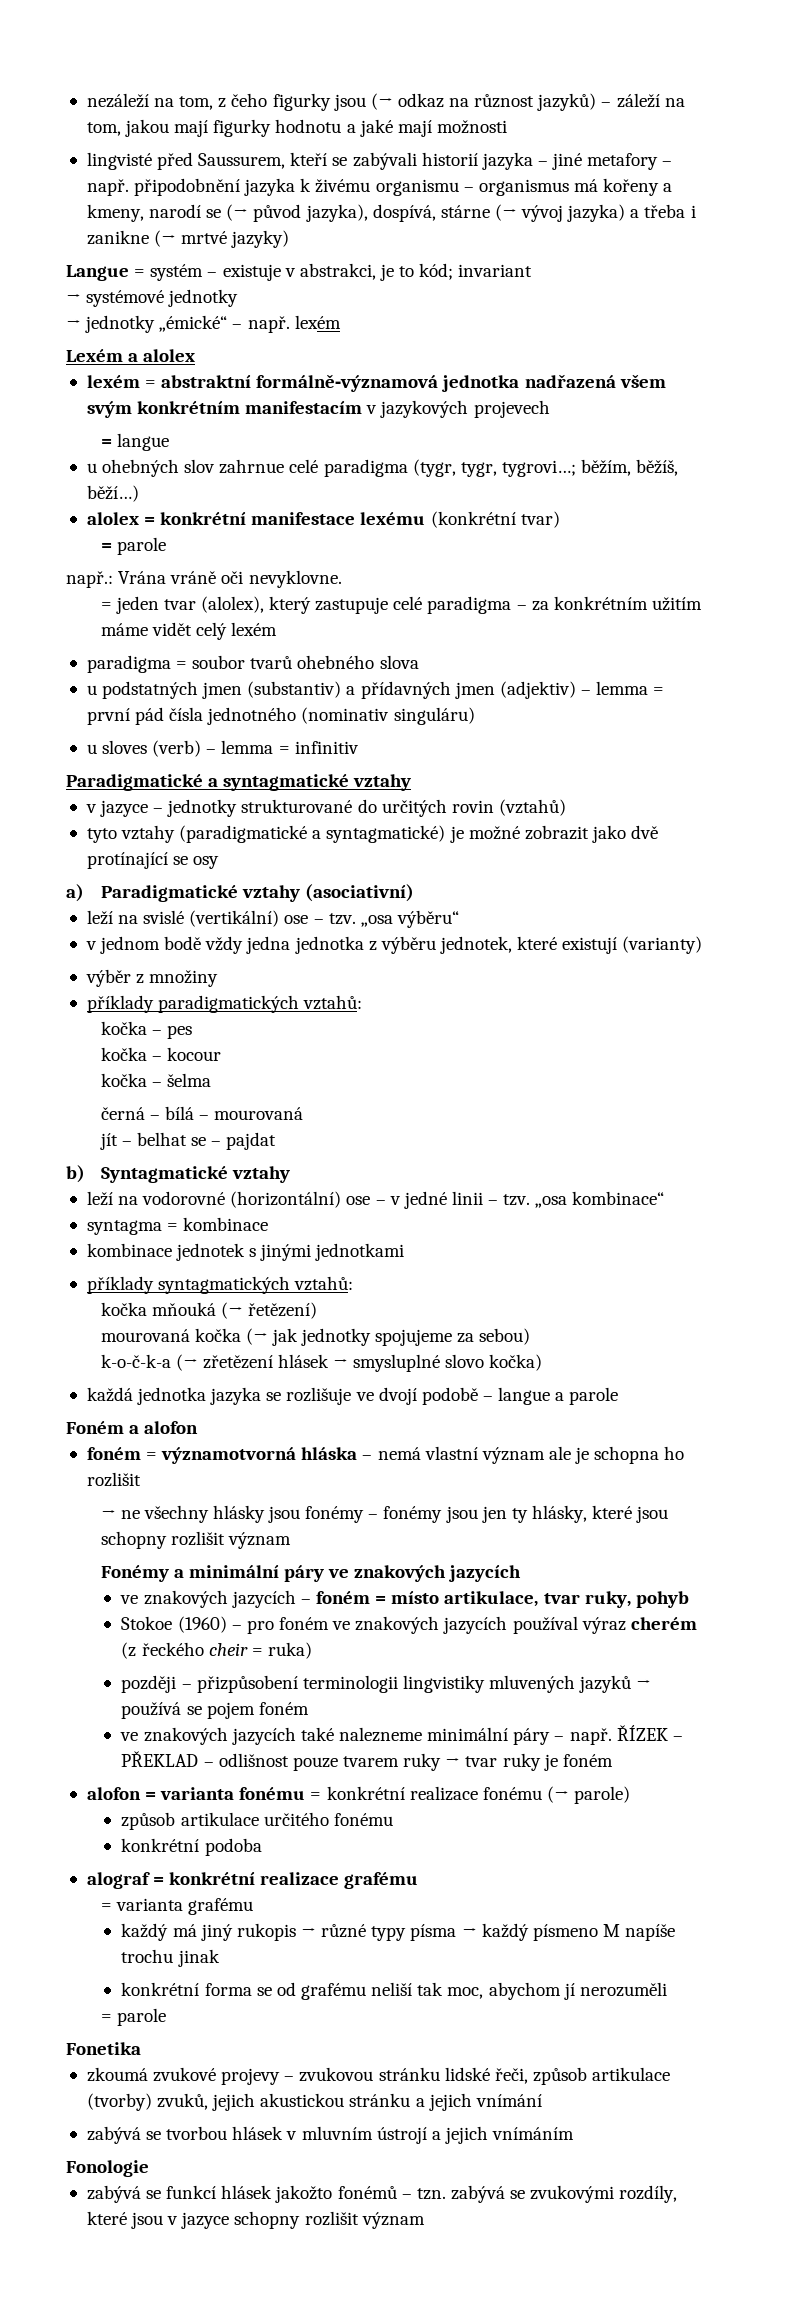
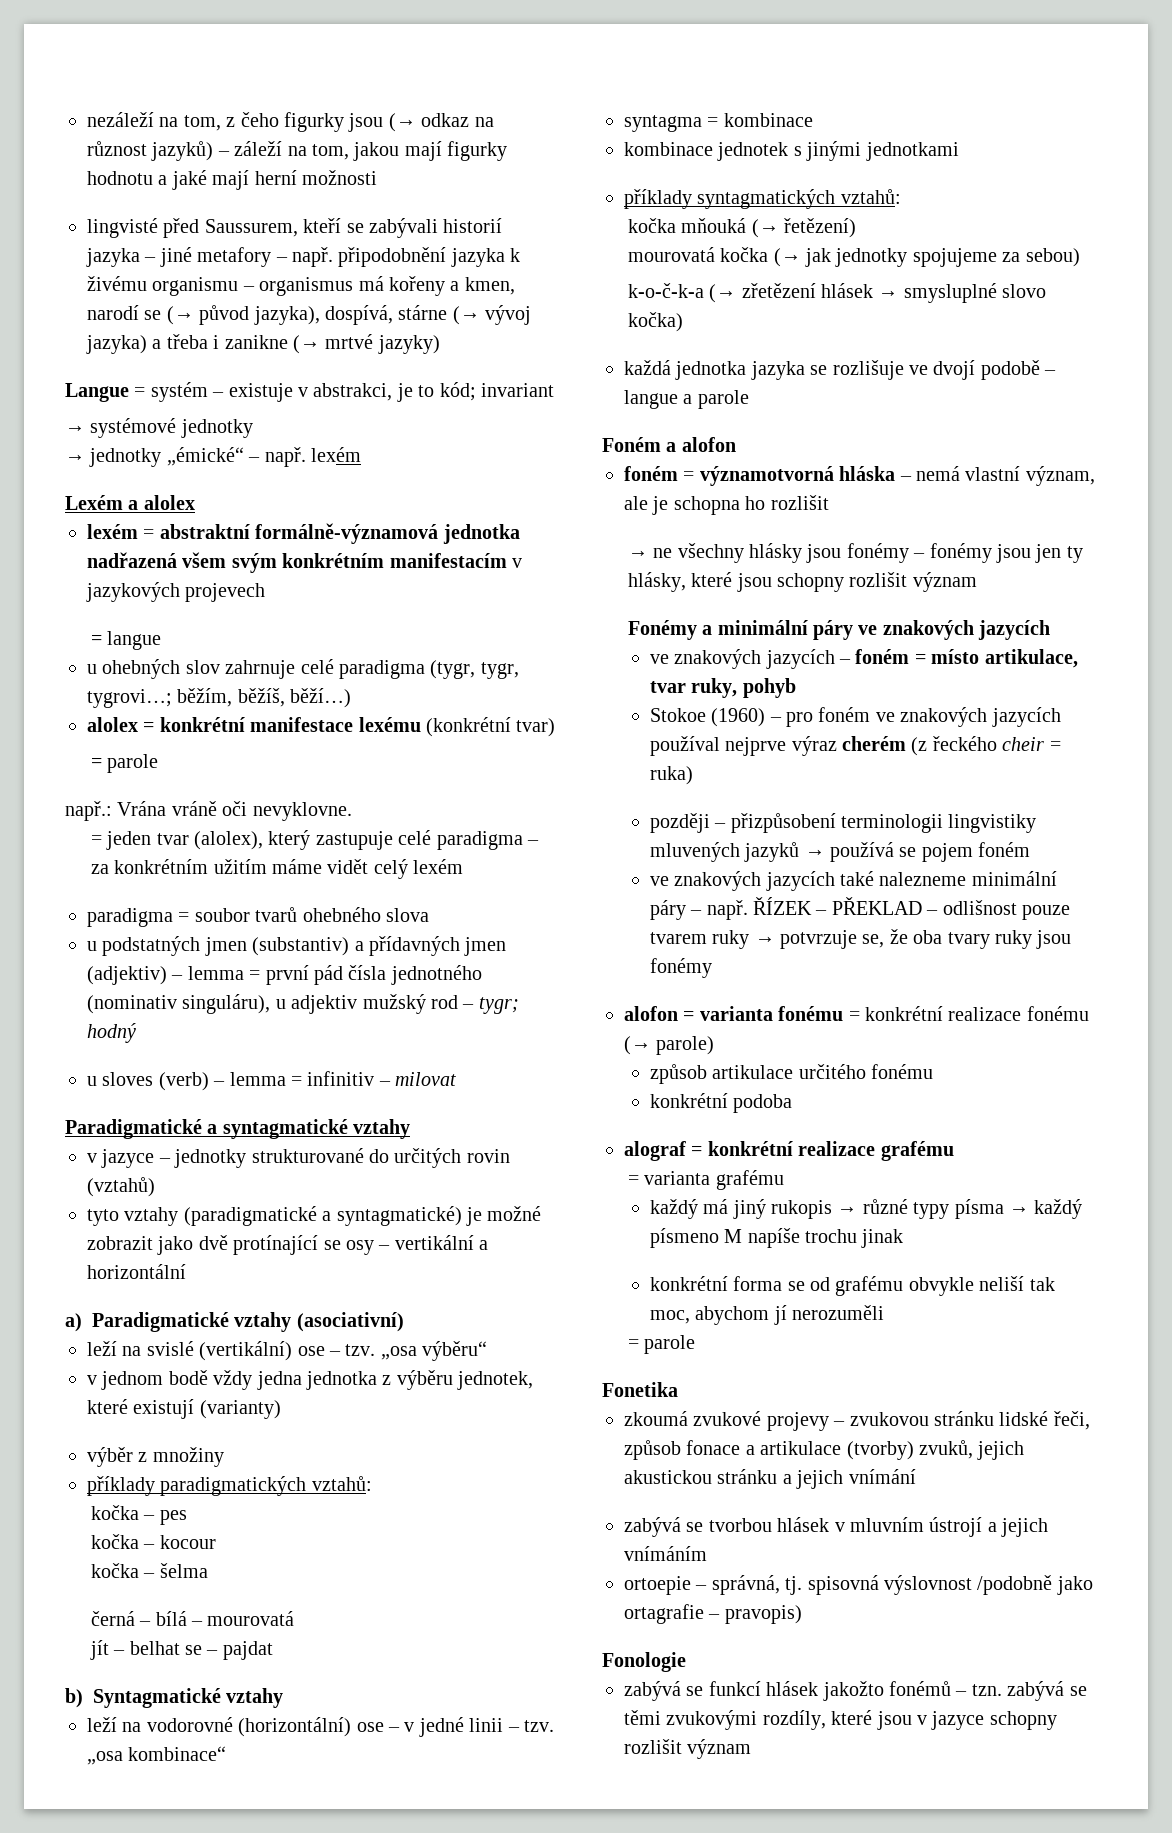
(432, 128) none -> [254,170,297,185] herní
[86,204,144,222] kmeny, -> [464,277,515,295] kmen,
[219,459,285,474] zahrnue -> [225,660,296,679] zahrnuje
[393,707,475,725] singuláru) -> [182,994,519,1014] [87,1023,136,1043] singuláru), u adjektiv mužský rod – tygr; hodný
(359, 747) none -> [378,1072,457,1086] – milovat
(220, 862) none -> [378,1235,489,1250] [87,1264,186,1279] – vertikální a horizontální
[214,1107,304,1120] mourovaná -> [207,1611,295,1626] mourovatá
[100,1329,190,1342] mourovaná -> [627,247,715,262] mourovatá
[481,1447,545,1464] význam -> [1025,466,1095,486] význam,
(578, 1625) none -> [725,737,787,756] nejprve
[465,1753,613,1771] tvar ruky je foném -> [779,929,1072,949] [649,958,712,978] potvrzuje se, že oba tvary ruky jsou fonémy
(366, 1991) none -> [908,1277,974,1296] obvykle
(587, 2076) none -> [686,1440,755,1455] fonace a
(575, 2133) none -> [624,1575,1093,1595] [624,1604,802,1624] // ortoepie – správná, tj. spisovná výslovnost /podobně jako ortagrafie – pravopis)
(526, 2194) none -> [624,1710,661,1725] těmi

